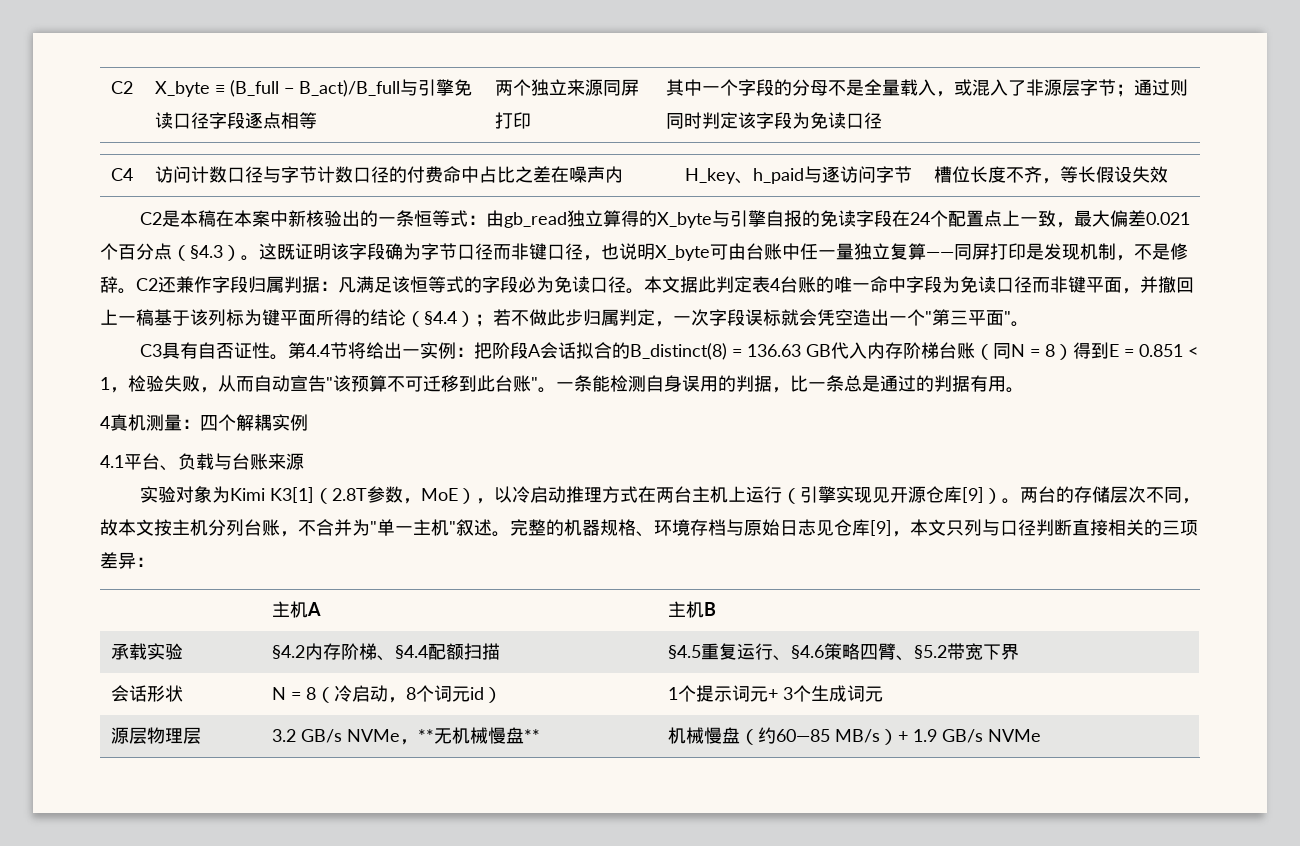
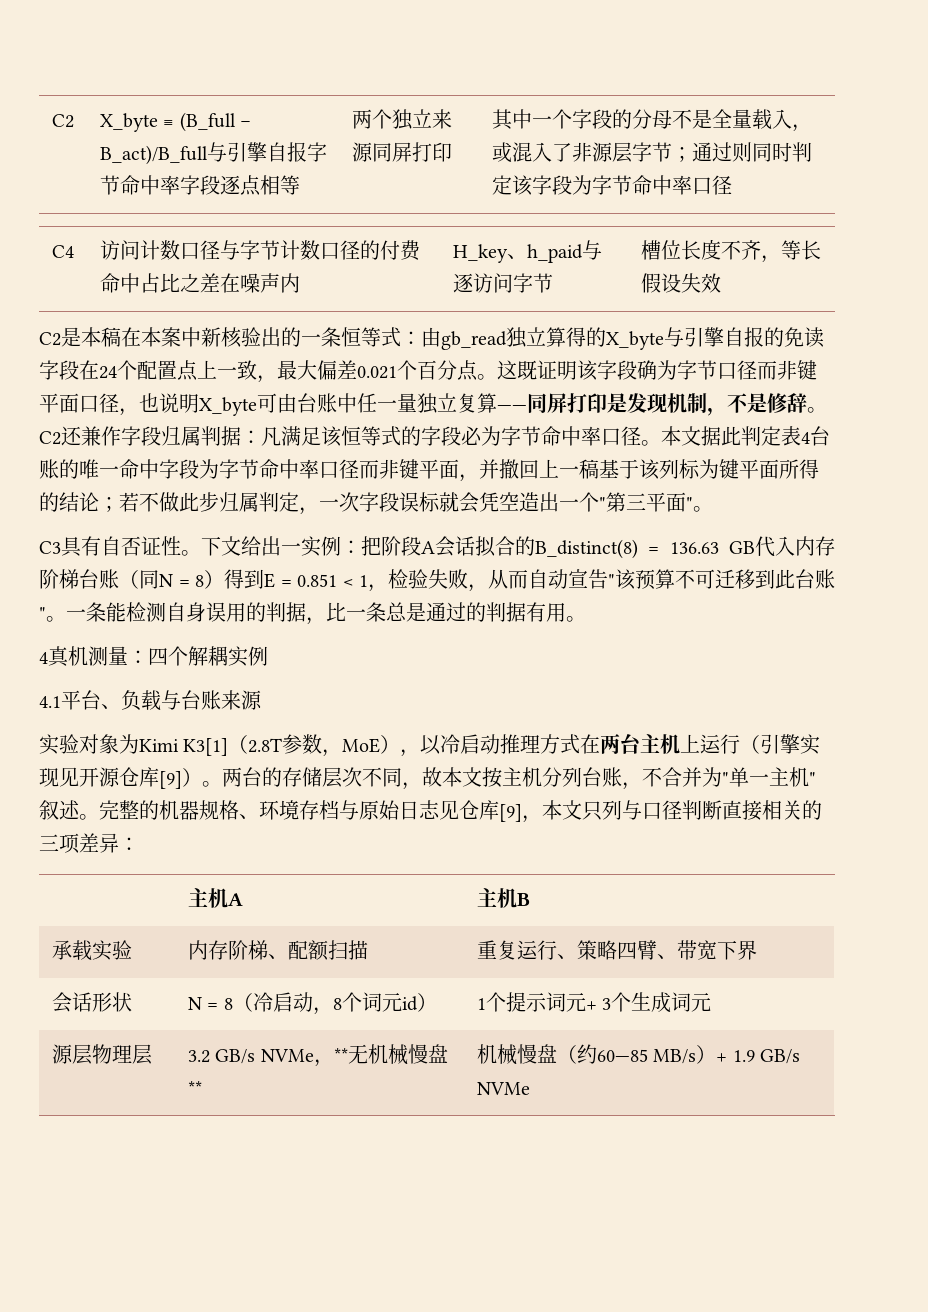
[453,79,472,96] [154,112,209,129] 免读口径 -> [266,142,327,162] [99,175,180,195] 自报字节命中率
[809,112,846,129] 免读 -> [591,175,692,195] 字节命中率
[172,245,241,261] （§4.3） -> (478, 370) none
(547, 251) none -> [39,393,79,413] 平面
[554,276,590,293] 免读 -> [501,426,601,446] 字节命中率
[960,276,996,293] 免读 -> [219,459,319,479] 字节命中率
[406,311,475,327] （§4.4） -> (99, 502) none
[287,342,366,359] 第4.4节将 -> [201,536,241,556] 下文
[271,645,305,659] §4.2 -> (132, 950) none
[394,645,428,659] §4.4 -> (288, 956) none
[667,645,701,659] §4.5 -> (368, 950) none
[790,645,824,659] §4.6 -> (577, 956) none
[913,645,947,659] §5.2 -> (677, 956) none

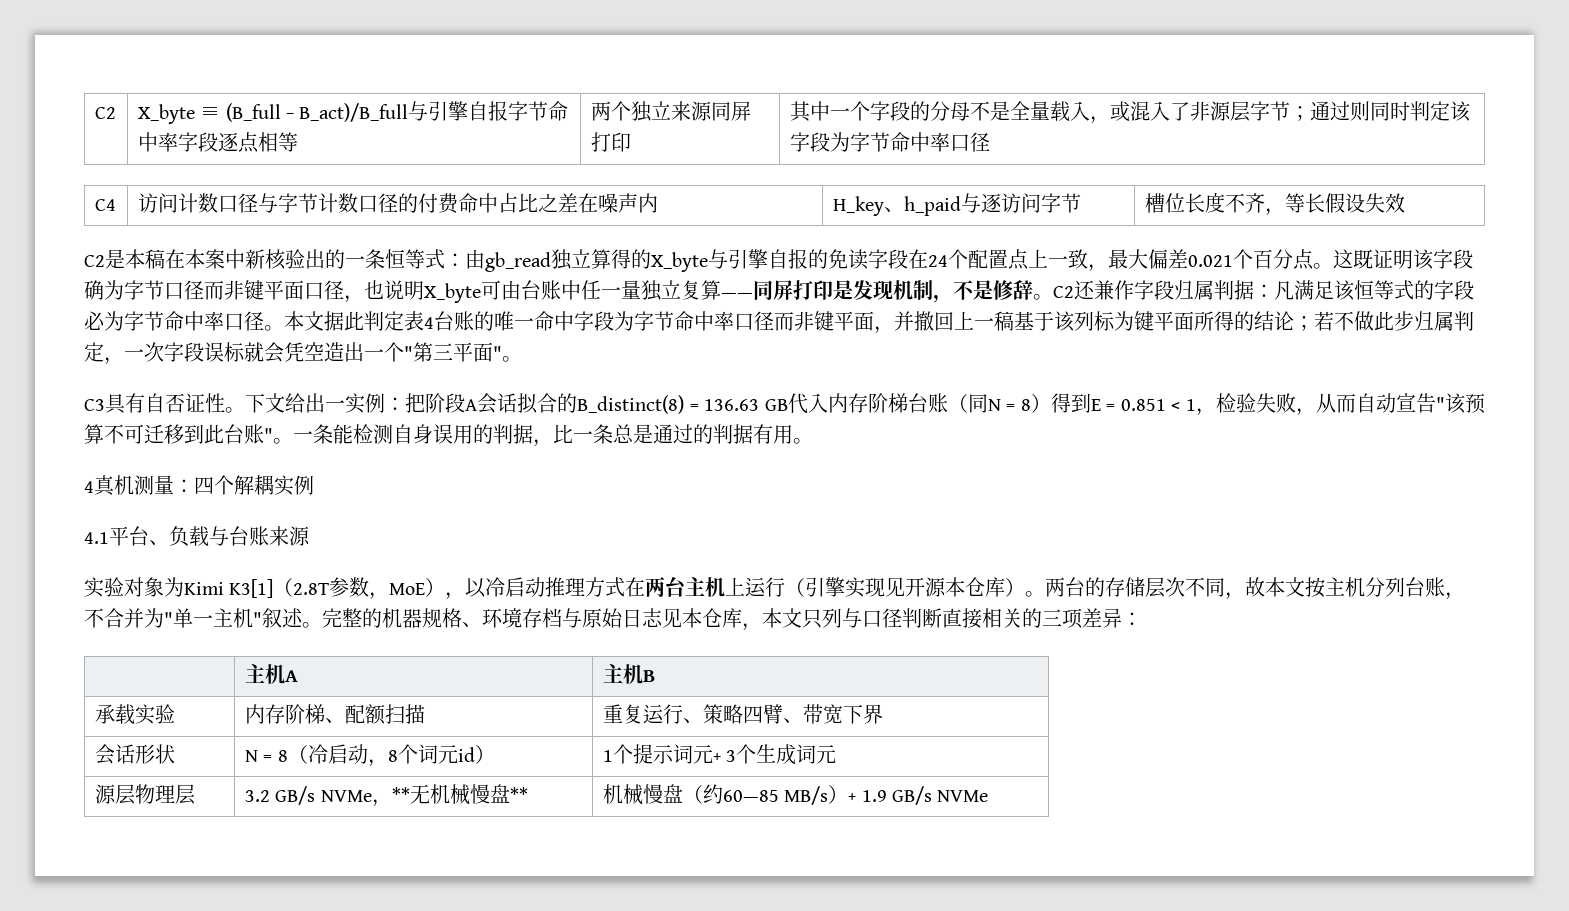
[119,767,182,789] 仓库[9] -> [945,577,1006,597] 本仓库
[459,800,522,822] 仓库[9] -> [682,608,742,628] 本仓库

